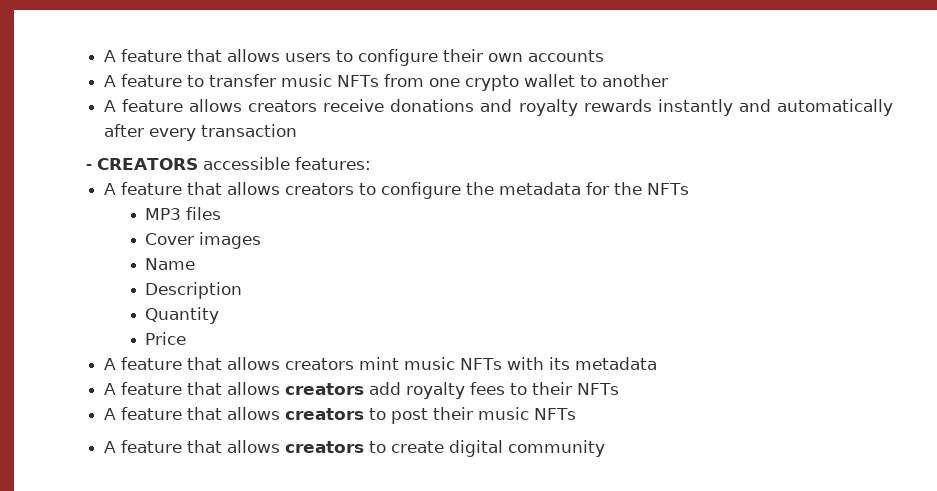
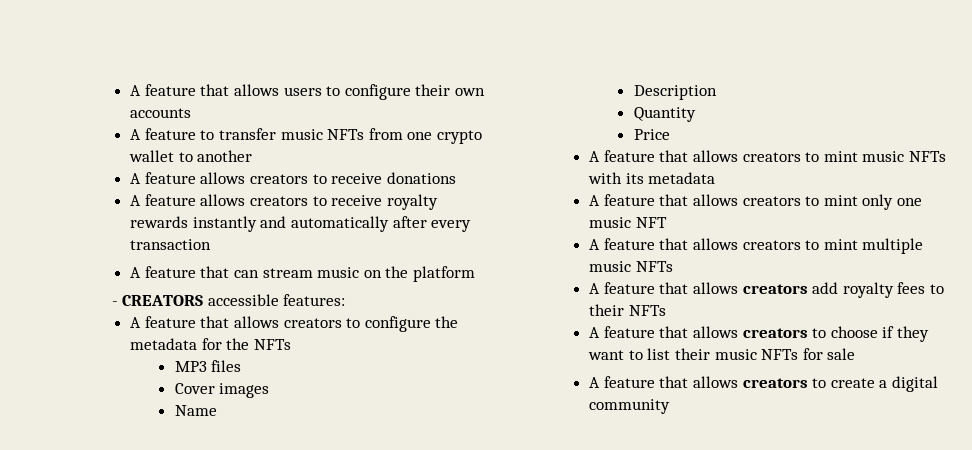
(318, 106) none -> [312,174,327,184] to
[480,99,513,112] and -> [130,194,383,206] // A feature allows creators to receive
(297, 130) none -> [130,266,475,282] // A feature that can stream music on the platform
(354, 364) none -> [805,152,820,162] to
(657, 363) none -> [589,194,922,210] [589,217,667,228] [589,238,924,254] [589,261,673,272] // A feature that allows creators to mint only one music NFT // A feature that allows creators to mint multiple music NFTs
[390,408,428,424] post -> [830,326,929,342] [588,348,671,360] choose if they want to list
(576, 414) none -> [802,348,856,360] for sale
(444, 447) none -> [879,380,888,388] a

